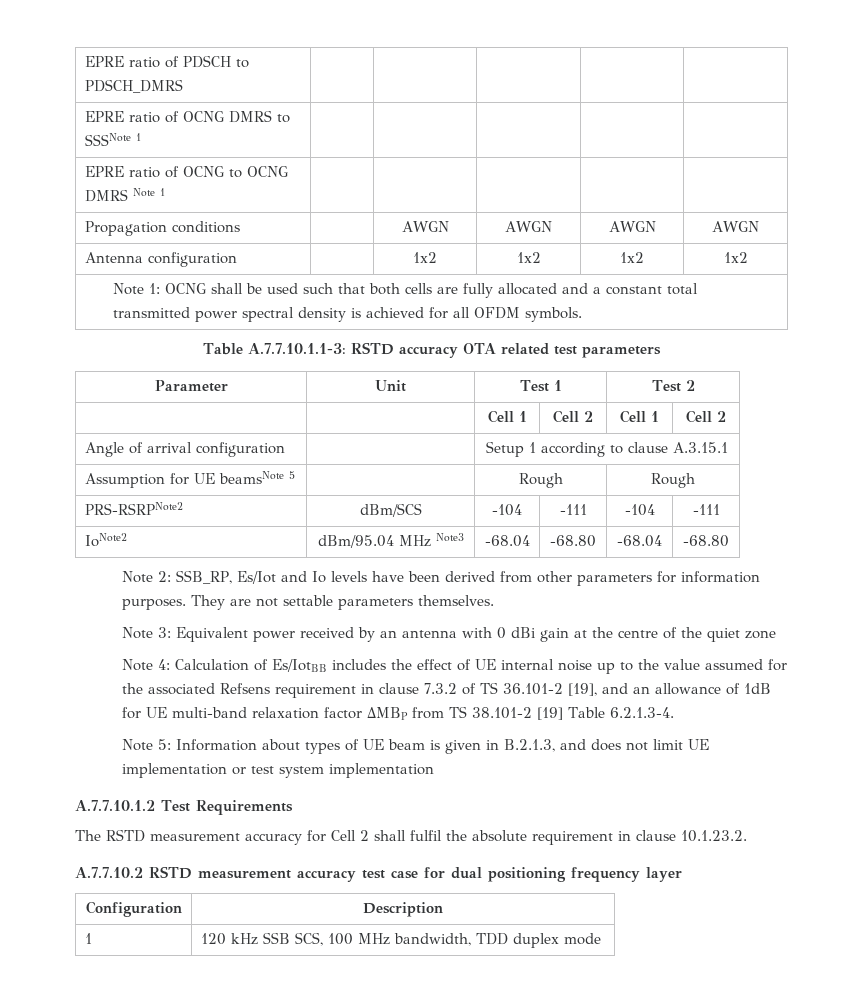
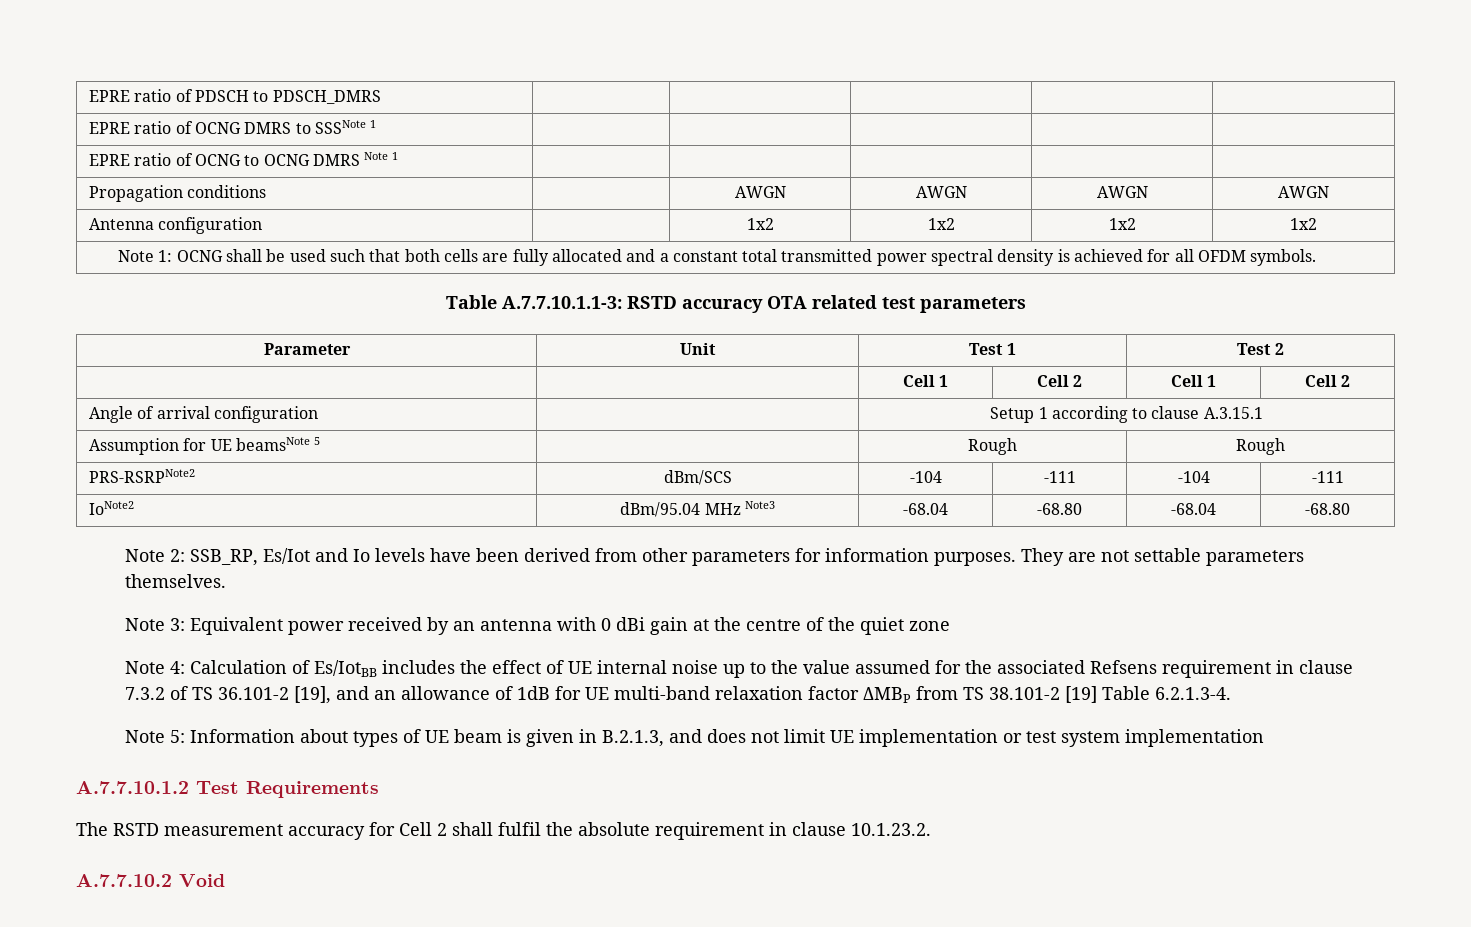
[149,866,682,882] [85,901,182,917] [363,902,443,917] [84,933,92,944] [200,932,601,948] RSTD measurement accuracy test case for dual positioning frequency layer // Configuration | Description // 1 | 120 kHz SSB SCS, 100 MHz bandwidth, TDD duplex mode -> [179,874,225,887] Void

